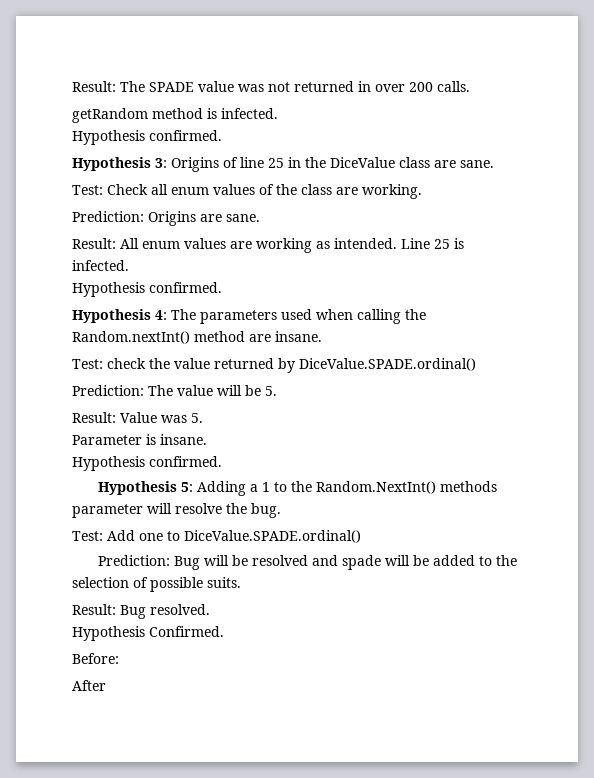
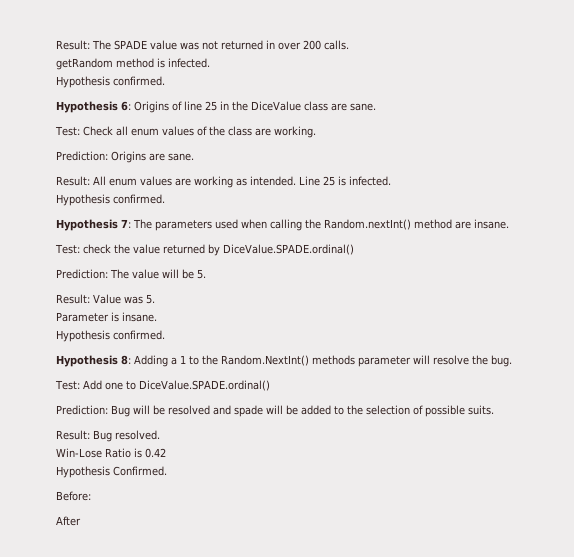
[155,158,167,168] 3: -> [121,101,131,111] 6:
[155,310,167,320] 4: -> [121,219,131,228] 7:
[181,482,194,492] 5: -> [121,355,131,365] 8:
(210, 609) none -> [56,448,166,458] // Win-Lose Ratio is 0.42

